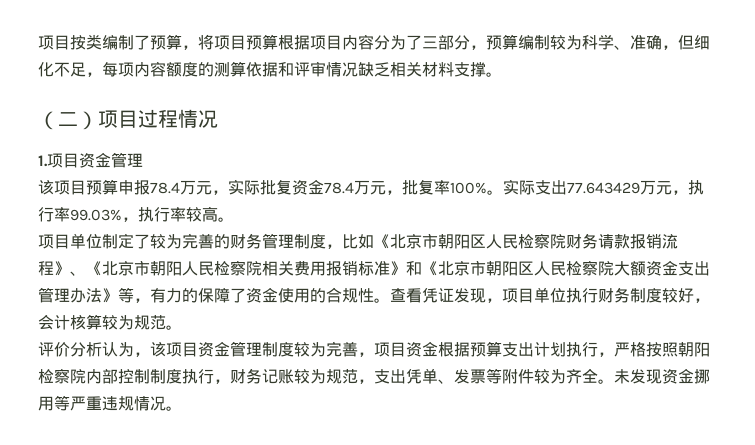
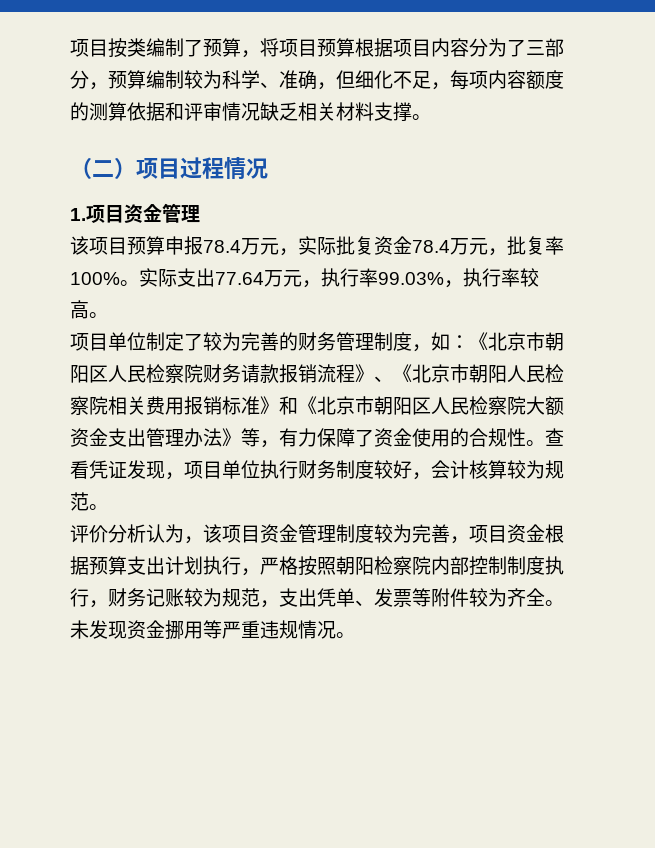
[567,182,640,194] 77.643429 -> [215,272,264,285] 77.64
[342,234,374,249] 比如 -> [431,332,469,351] 如：
[182,288,198,303] 的 -> (317, 437) none

